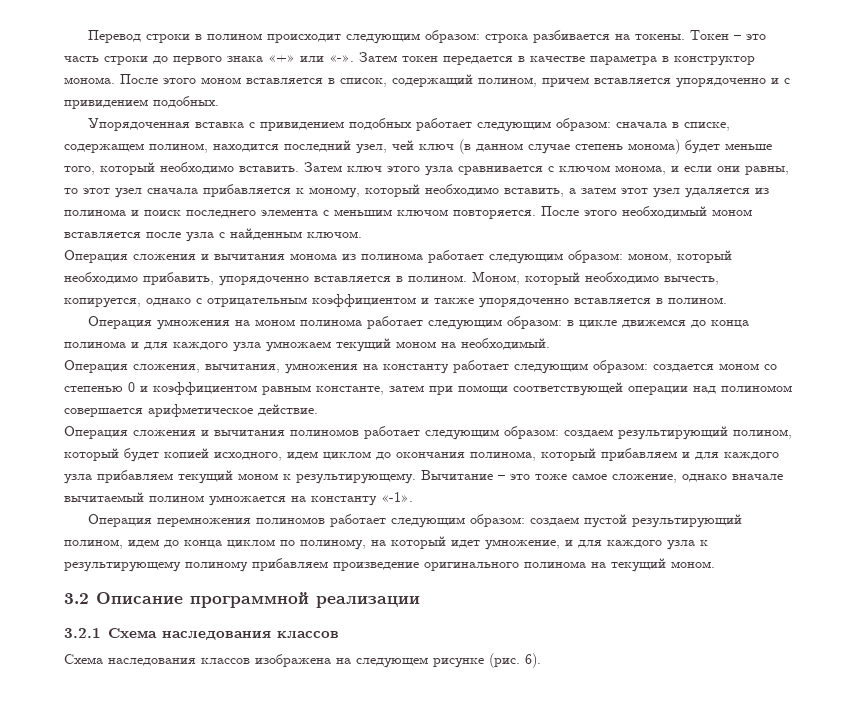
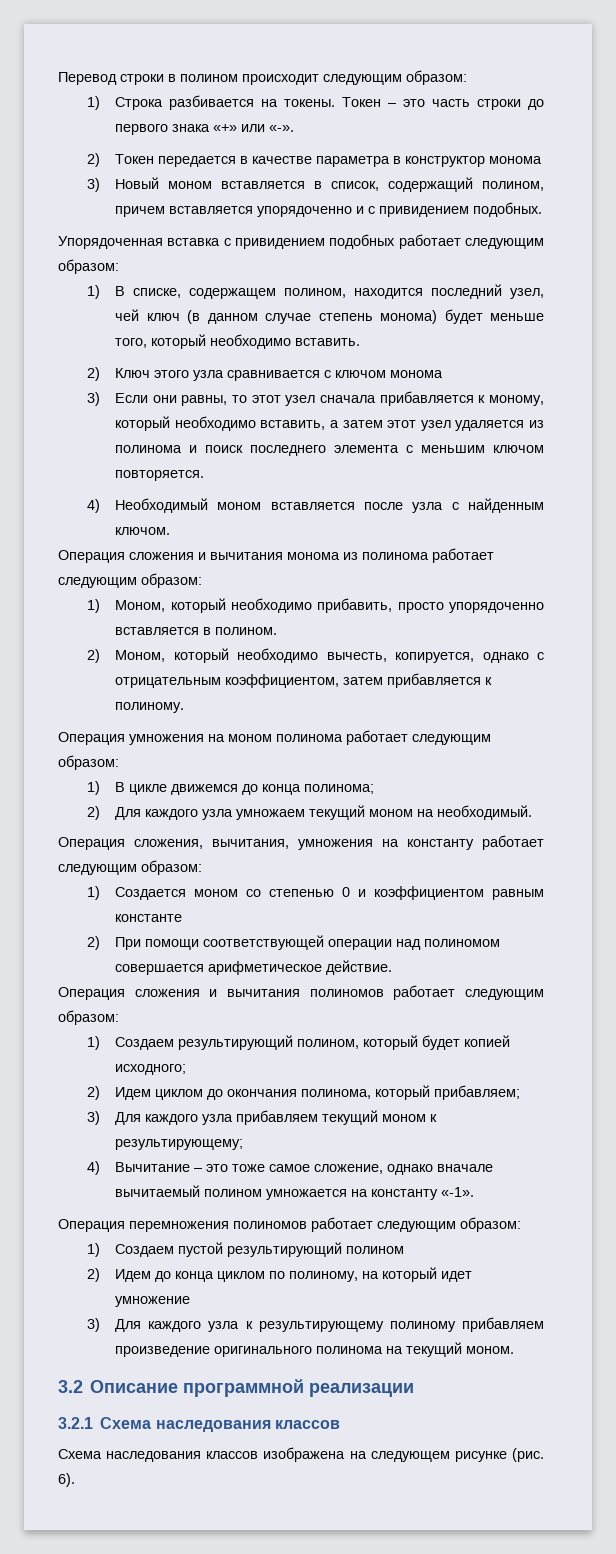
[484,34,528,43] строка -> [86,96,164,110] // 1) Строка
[359,52,438,62] Затем токен -> [86,153,155,167] // 2) Токен
[64,74,196,84] монома. После этого -> [489,156,543,164] [86,177,160,192] монома // 3) Новый
[615,122,679,128] сначала в -> [86,285,126,299] // 1) В
[304,162,382,172] Затем ключ -> [86,367,151,381] // 2) Ключ
[615,165,712,175] монома, и если -> [390,370,444,378] [86,392,149,406] монома // 3) Если
[541,206,707,218] После этого необходимый -> [86,498,209,513] // 4) Необходимый
[628,253,672,263] моном, -> [86,599,166,613] // 1) Моном,
[219,275,467,286] упорядоченно вставляется в полином. -> [397,602,544,613] [115,627,278,635] [86,649,100,663] просто упорядоченно вставляется в полином. // 2)
[312,294,727,308] коэффициентом и также упорядоченно вставляется в полином. -> [225,673,493,688] [115,702,185,713] коэффициентом, затем прибавляется к полиному.
[566,320,574,326] в -> [86,781,126,795] // 1) В
[64,341,168,350] полинома и для -> [304,784,375,794] [86,806,142,820] полинома; // 2) Для
[653,364,714,372] создается -> [86,886,187,900] // 1) Создается
[316,385,453,395] константе, затем при -> [115,914,183,922] [86,936,142,950] константе // 2) При
[564,429,613,438] создаем -> [86,1036,175,1050] // 1) Создаем
[214,451,318,461] исходного, идем -> [115,1064,187,1075] [86,1086,152,1100] исходного; // 2) Идем
[601,448,719,461] прибавляем и для -> [434,1085,521,1100] [86,1111,142,1125] прибавляем; // 3) Для
[296,473,416,484] результирующему. -> [115,1139,244,1150] [86,1161,100,1175] результирующему; // 4)
[529,514,742,528] [64,539,159,549] создаем пустой результирующий полином, идем -> [86,1242,405,1257] [86,1268,152,1282] // 1) Создаем пустой результирующий полином // 2) Идем
[485,539,602,550] умножение, и для -> [115,1296,191,1307] [86,1318,142,1332] умножение // 3) Для

